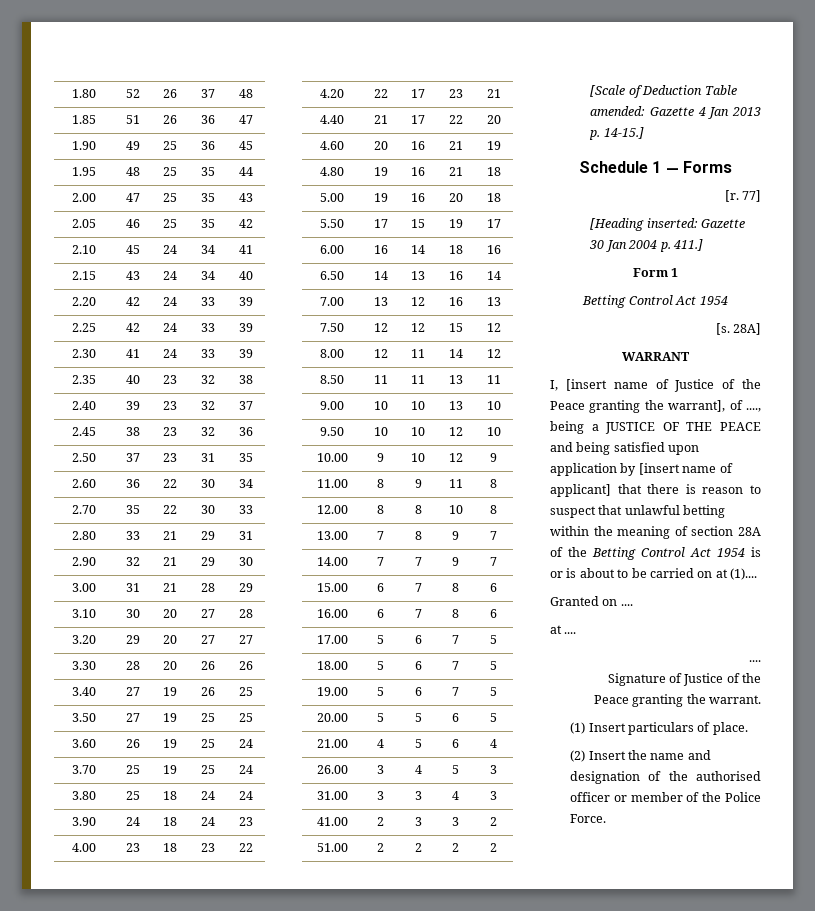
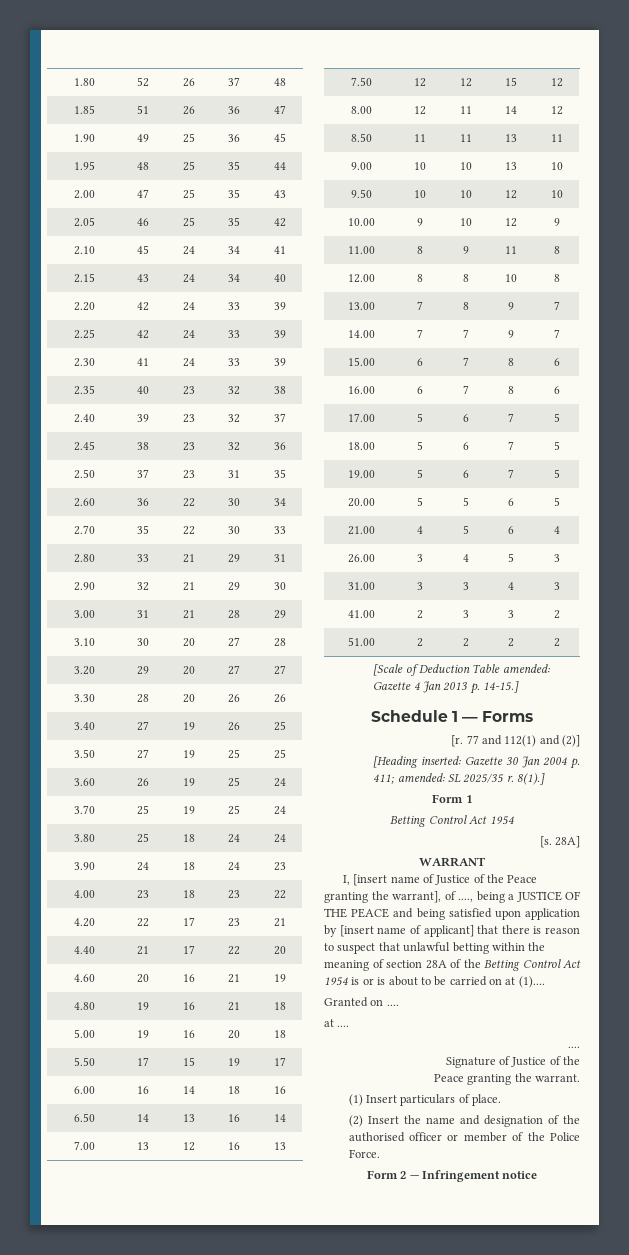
[742,190,761,202] 77] -> [466,735,580,747] 77 and 112(1) and (2)]
[672,239,703,251] 411.] -> [373,773,546,785] 411; amended: SL 2025/35 r. 8(1).]
(607, 818) none -> [366,1170,538,1182] // Form 2 — Infringement notice

